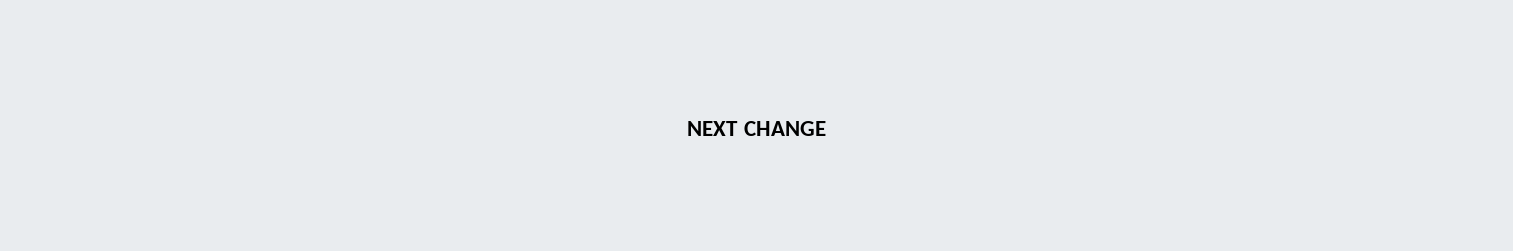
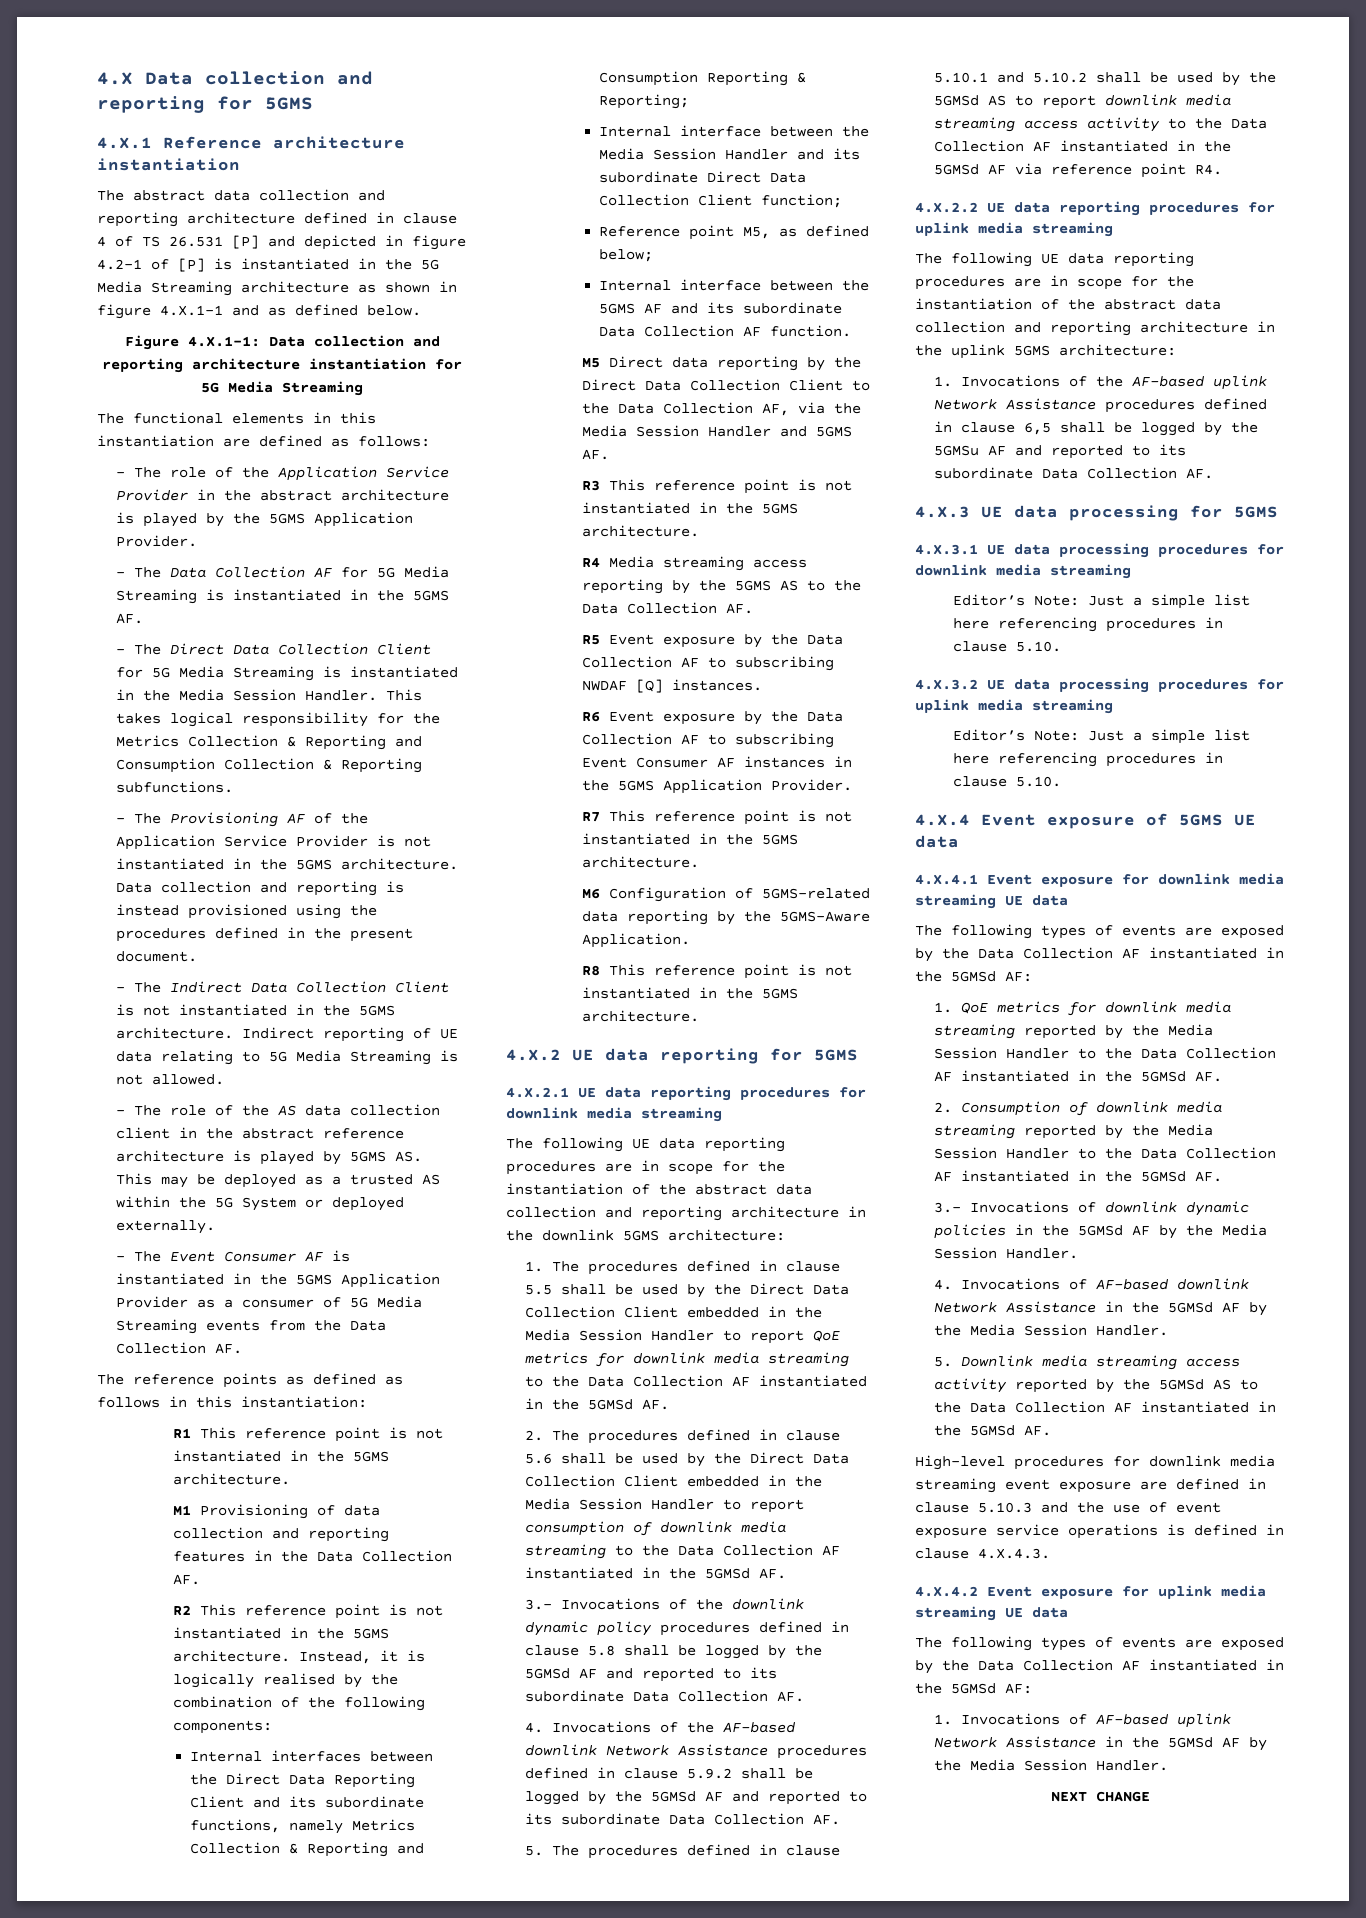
(687, 128) none -> [97,71,373,85] [97,96,313,113] [97,136,405,149] [97,158,240,171] [97,189,385,201] [97,212,457,227] [97,235,466,250] [97,258,439,272] [97,281,457,296] [97,304,421,319] [124,335,440,350] [102,358,462,373] [201,381,363,396] [97,412,376,424] [97,435,430,447] [116,466,450,481] [116,489,450,501] [116,512,414,527] [116,535,198,547] [116,566,450,578] [116,589,450,604] [116,613,144,624] [116,643,432,655] [116,666,459,681] [116,689,423,701] [116,712,441,727] [116,735,423,750] [116,758,423,773] [116,781,234,793] [116,812,369,827] [116,835,432,850] [116,858,459,870] [116,881,405,896] [116,904,378,919] [116,927,414,942] [116,951,198,962] [116,981,450,993] [116,1004,396,1016] [116,1027,459,1042] [116,1050,459,1065] [116,1074,225,1085] [116,1104,441,1116] [116,1127,405,1139] [116,1150,423,1165] [116,1173,441,1188] [116,1196,405,1211] [116,1220,216,1234] [116,1250,351,1262] [116,1273,441,1288] [116,1296,423,1308] [116,1319,387,1334] [116,1342,243,1354] [97,1373,403,1388] [97,1396,367,1408] [173,1427,444,1442] [173,1450,390,1462] [173,1473,291,1485] [173,1504,381,1519] [173,1527,390,1542] [173,1550,453,1562] [173,1574,201,1585] [173,1604,444,1619] [173,1627,390,1639] [173,1650,426,1664] [173,1673,399,1688] [173,1696,426,1711] [173,1720,273,1734] [190,1750,434,1762] [190,1773,416,1788] [190,1796,425,1808] [190,1819,416,1834] [190,1842,425,1857] [599,71,807,86] [599,94,690,109] [599,125,870,137] [599,148,861,160] [599,171,807,183] [599,194,843,208] [599,225,870,240] [599,249,654,262] [599,279,870,291] [599,302,843,314] [599,325,852,337] [582,356,862,371] [582,379,871,391] [582,402,862,416] [582,425,853,437] [582,449,610,460] [582,479,853,494] [582,502,799,514] [582,525,700,537] [582,556,808,571] [582,579,862,594] [582,602,754,614] [582,634,844,648] [582,656,835,671] [582,679,763,693] [582,711,844,725] [582,733,835,748] [582,756,853,768] [582,779,853,794] [582,810,853,825] [582,833,799,845] [582,856,700,868] [582,887,871,902] [582,910,871,925] [582,933,691,948] [582,964,853,979] [582,987,799,999] [582,1010,700,1022] [506,1048,858,1064] [506,1086,866,1101] [506,1107,722,1122] [506,1137,785,1152] [506,1160,785,1175] [506,1183,812,1195] [506,1206,866,1221] [506,1229,785,1241] [525,1260,841,1275] [525,1283,850,1298] [525,1306,823,1318] [525,1329,841,1344] [525,1352,850,1367] [525,1375,868,1387] [525,1398,670,1410] [525,1429,841,1444] [525,1452,850,1467] [525,1475,823,1487] [525,1498,805,1513] [525,1521,787,1536] [525,1544,841,1559] [525,1567,787,1579] [525,1598,805,1610] [525,1621,850,1636] [525,1645,823,1659] [525,1667,778,1682] [525,1690,805,1702] [525,1721,797,1733] [525,1744,868,1759] [525,1767,814,1779] [525,1791,868,1805] [525,1813,841,1825] [525,1844,841,1859] [934,72,1277,86] [934,94,1232,109] [934,117,1268,132] [934,140,1232,152] [934,163,1223,178] [915,201,1275,216] [915,222,1113,237] [915,252,1194,267] [915,275,1194,290] [915,298,1221,310] [915,321,1275,336] [915,344,1176,359] [934,375,1268,390] [934,398,1268,413] [934,421,1259,436] [934,444,1187,459] [934,467,1214,479] [915,505,1278,521] [915,543,1284,558] [915,564,1131,579] [953,594,1251,609] [953,617,1224,632] [953,641,1062,652] [915,678,1284,693] [915,699,1113,714] [953,729,1251,744] [953,752,1224,767] [953,776,1062,787] [915,813,1256,829] [915,835,959,848] [915,873,1284,887] [915,894,1068,909] [915,924,1284,939] [915,947,1284,962] [915,971,1032,982] [934,1001,1232,1016] [934,1024,1214,1039] [934,1047,1277,1059] [934,1070,1223,1082] [934,1101,1223,1116] [934,1124,1214,1139] [934,1147,1277,1159] [934,1170,1223,1182] [934,1201,1250,1216] [934,1224,1268,1239] [934,1247,1079,1259] [934,1278,1250,1290] [934,1301,1268,1316] [934,1324,1169,1336] [934,1355,1241,1370] [934,1378,1259,1393] [934,1401,1277,1413] [934,1425,1052,1436] [915,1455,1275,1470] [915,1478,1266,1493] [915,1502,1221,1513] [915,1524,1284,1539] [915,1548,1050,1559] [915,1585,1266,1599] [915,1606,1068,1621] [915,1636,1284,1651] [915,1659,1284,1674] [915,1683,1032,1694] [934,1713,1232,1728] [934,1736,1268,1751] [934,1759,1169,1771] 4.X Data collection and reporting for 5GMS // 4.X.1 Reference architecture instantiation // The abstract data collection and reporting architecture defined in clause 4 of TS 26.531 [P] and depicted in figure 4.2-1 of [P] is instantiated in the 5G Media Streaming architecture as shown in figure 4.X.1-1 and as defined below. // Figure 4.X.1-1: Data collection and reporting architecture instantiation for 5G Media Streaming // The functional elements in this instantiation are defined as follows: // - The role of the Application Service Provider in the abstract architecture is played by the 5GMS Application Provider. // - The Data Collection AF for 5G Media Streaming is instantiated in the 5GMS AF. // - The Direct Data Collection Client for 5G Media Streaming is instantiated in the Media Session Handler. This takes logical responsibility for the Metrics Collection & Reporting and Consumption Collection & Reporting subfunctions. // - The Provisioning AF of the Application Service Provider is not instantiated in the 5GMS architecture. Data collection and reporting is instead provisioned using the procedures defined in the present document. // - The Indirect Data Collection Client is not instantiated in the 5GMS architecture. Indirect reporting of UE data relating to 5G Media Streaming is not allowed. // - The role of the AS data collection client in the abstract reference architecture is played by 5GMS AS. This may be deployed as a trusted AS within the 5G System or deployed externally. // - The Event Consumer AF is instantiated in the 5GMS Application Provider as a consumer of 5G Media Streaming events from the Data Collection AF. // The reference points as defined as follows in this instantiation: // R1 This reference point is not instantiated in the 5GMS architecture. // M1 Provisioning of data collection and reporting features in the Data Collection AF. // R2 This reference point is not instantiated in the 5GMS architecture. Instead, it is logically realised by the combination of the following components: // Internal interfaces between the Direct Data Reporting Client and its subordinate functions, namely Metrics Collection & Reporting and Consumption Reporting & Reporting; // Internal interface between the Media Session Handler and its subordinate Direct Data Collection Client function; // Reference point M5, as defined below; // Internal interface between the 5GMS AF and its subordinate Data Collection AF function. // M5 Direct data reporting by the Direct Data Collection Client to the Data Collection AF, via the Media Session Handler and 5GMS AF. // R3 This reference point is not instantiated in the 5GMS architecture. // R4 Media streaming access reporting by the 5GMS AS to the Data Collection AF. // R5 Event exposure by the Data Collection AF to subscribing NWDAF [Q] instances. // R6 Event exposure by the Data Collection AF to subscribing Event Consumer AF instances in the 5GMS Application Provider. // R7 This reference point is not instantiated in the 5GMS architecture. // M6 Configuration of 5GMS-related data reporting by the 5GMS-Aware Application. // R8 This reference point is not instantiated in the 5GMS architecture. // 4.X.2 UE data reporting for 5GMS // 4.X.2.1 UE data reporting procedures for downlink media streaming // The following UE data reporting procedures are in scope for the instantiation of the abstract data collection and reporting architecture in the downlink 5GMS architecture: // 1. The procedures defined in clause 5.5 shall be used by the Direct Data Collection Client embedded in the Media Session Handler to report QoE metrics for downlink media streaming to the Data Collection AF instantiated in the 5GMSd AF. // 2. The procedures defined in clause 5.6 shall be used by the Direct Data Collection Client embedded in the Media Session Handler to report consumption of downlink media streaming to the Data Collection AF instantiated in the 5GMSd AF. // 3.- Invocations of the downlink dynamic policy procedures defined in clause 5.8 shall be logged by the 5GMSd AF and reported to its subordinate Data Collection AF. // 4. Invocations of the AF-based downlink Network Assistance procedures defined in clause 5.9.2 shall be logged by the 5GMSd AF and reported to its subordinate Data Collection AF. // 5. The procedures defined in clause 5.10.1 and 5.10.2 shall be used by the 5GMSd AS to report downlink media streaming access activity to the Data Collection AF instantiated in the 5GMSd AF via reference point R4. // 4.X.2.2 UE data reporting procedures for uplink media streaming // The following UE data reporting procedures are in scope for the instantiation of the abstract data collection and reporting architecture in the uplink 5GMS architecture: // 1. Invocations of the AF-based uplink Network Assistance procedures defined in clause 6,5 shall be logged by the 5GMSu AF and reported to its subordinate Data Collection AF. // 4.X.3 UE data processing for 5GMS // 4.X.3.1 UE data processing procedures for downlink media streaming // Editor’s Note: Just a simple list here referencing procedures in clause 5.10. // 4.X.3.2 UE data processing procedures for uplink media streaming // Editor’s Note: Just a simple list here referencing procedures in clause 5.10. // 4.X.4 Event exposure of 5GMS UE data // 4.X.4.1 Event exposure for downlink media streaming UE data // The following types of events are exposed by the Data Collection AF instantiated in the 5GMSd AF: // 1. QoE metrics for downlink media streaming reported by the Media Session Handler to the Data Collection AF instantiated in the 5GMSd AF. // 2. Consumption of downlink media streaming reported by the Media Session Handler to the Data Collection AF instantiated in the 5GMSd AF. // 3.- Invocations of downlink dynamic policies in the 5GMSd AF by the Media Session Handler. // 4. Invocations of AF-based downlink Network Assistance in the 5GMSd AF by the Media Session Handler. // 5. Downlink media streaming access activity reported by the 5GMSd AS to the Data Collection AF instantiated in the 5GMSd AF. // High-level procedures for downlink media streaming event exposure are defined in clause 5.10.3 and the use of event exposure service operations is defined in clause 4.X.4.3. // 4.X.4.2 Event exposure for uplink media streaming UE data // The following types of events are exposed by the Data Collection AF instantiated in the 5GMSd AF: // 1. Invocations of AF-based uplink Network Assistance in the 5GMSd AF by the Media Session Handler. //

